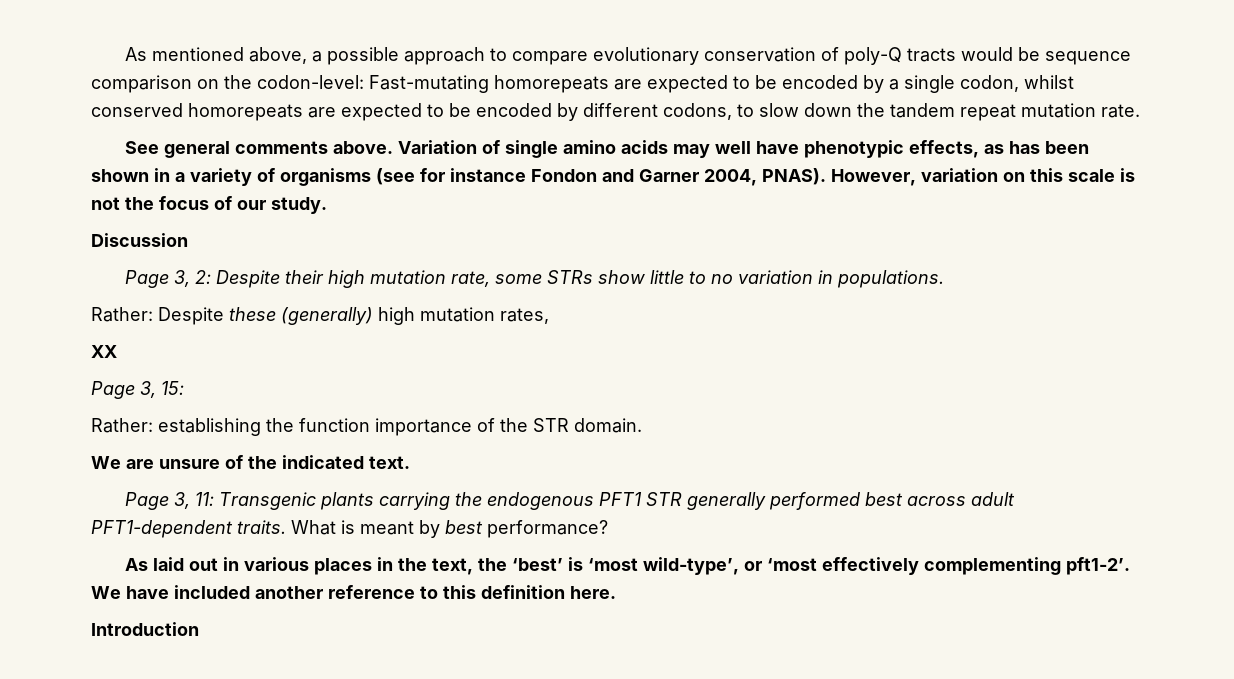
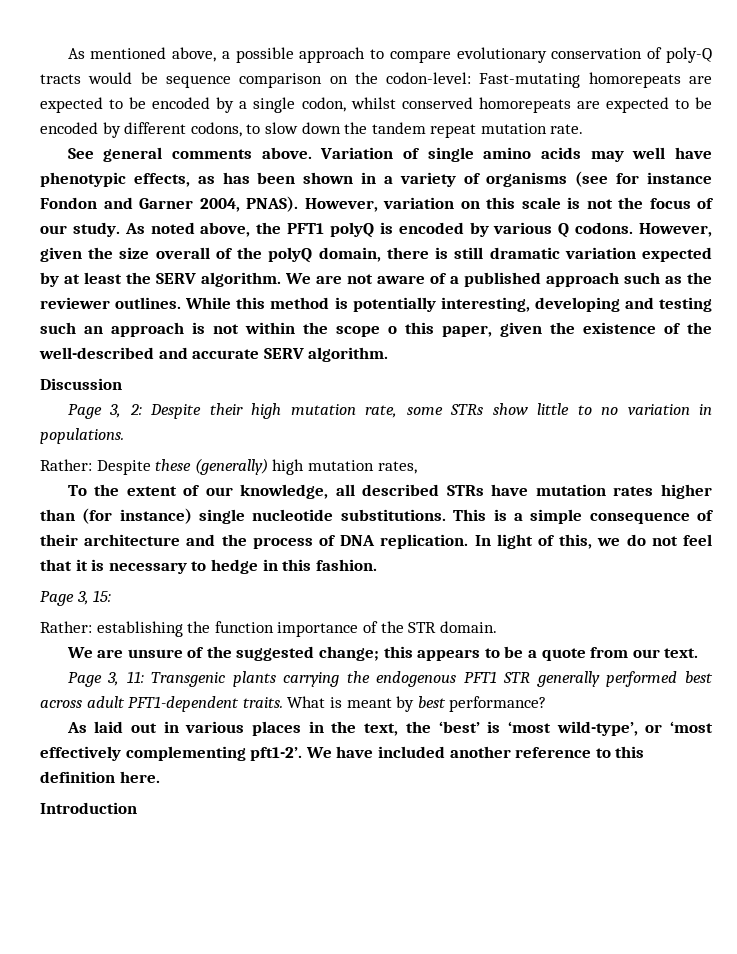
(327, 205) none -> [124,222,712,238] [40,247,712,263] [40,272,712,287] [40,297,713,312] [40,322,712,337] [39,347,389,362] As noted above, the PFT1 polyQ is encoded by various Q codons. However, given the size overall of the polyQ domain, there is still dramatic variation expected by at least the SERV algorithm. We are not aware of a published approach such as the reviewer outlines. While this method is potentially interesting, developing and testing such an approach is not within the scope o this paper, given the existence of the well-described and accurate SERV algorithm.
[91,345,117,358] XX -> [67,484,712,499] [40,508,715,524] [40,534,713,549] [40,559,377,574] To the extent of our knowledge, all described STRs have mutation rates higher than (for instance) single nucleotide substitutions. This is a simple consequence of their architecture and the process of DNA replication. In light of this, we do not feel that it is necessary to hedge in this fashion.
[282,455,364,469] indicated -> [236,646,660,661] suggested change; this appears to be a quote from our

